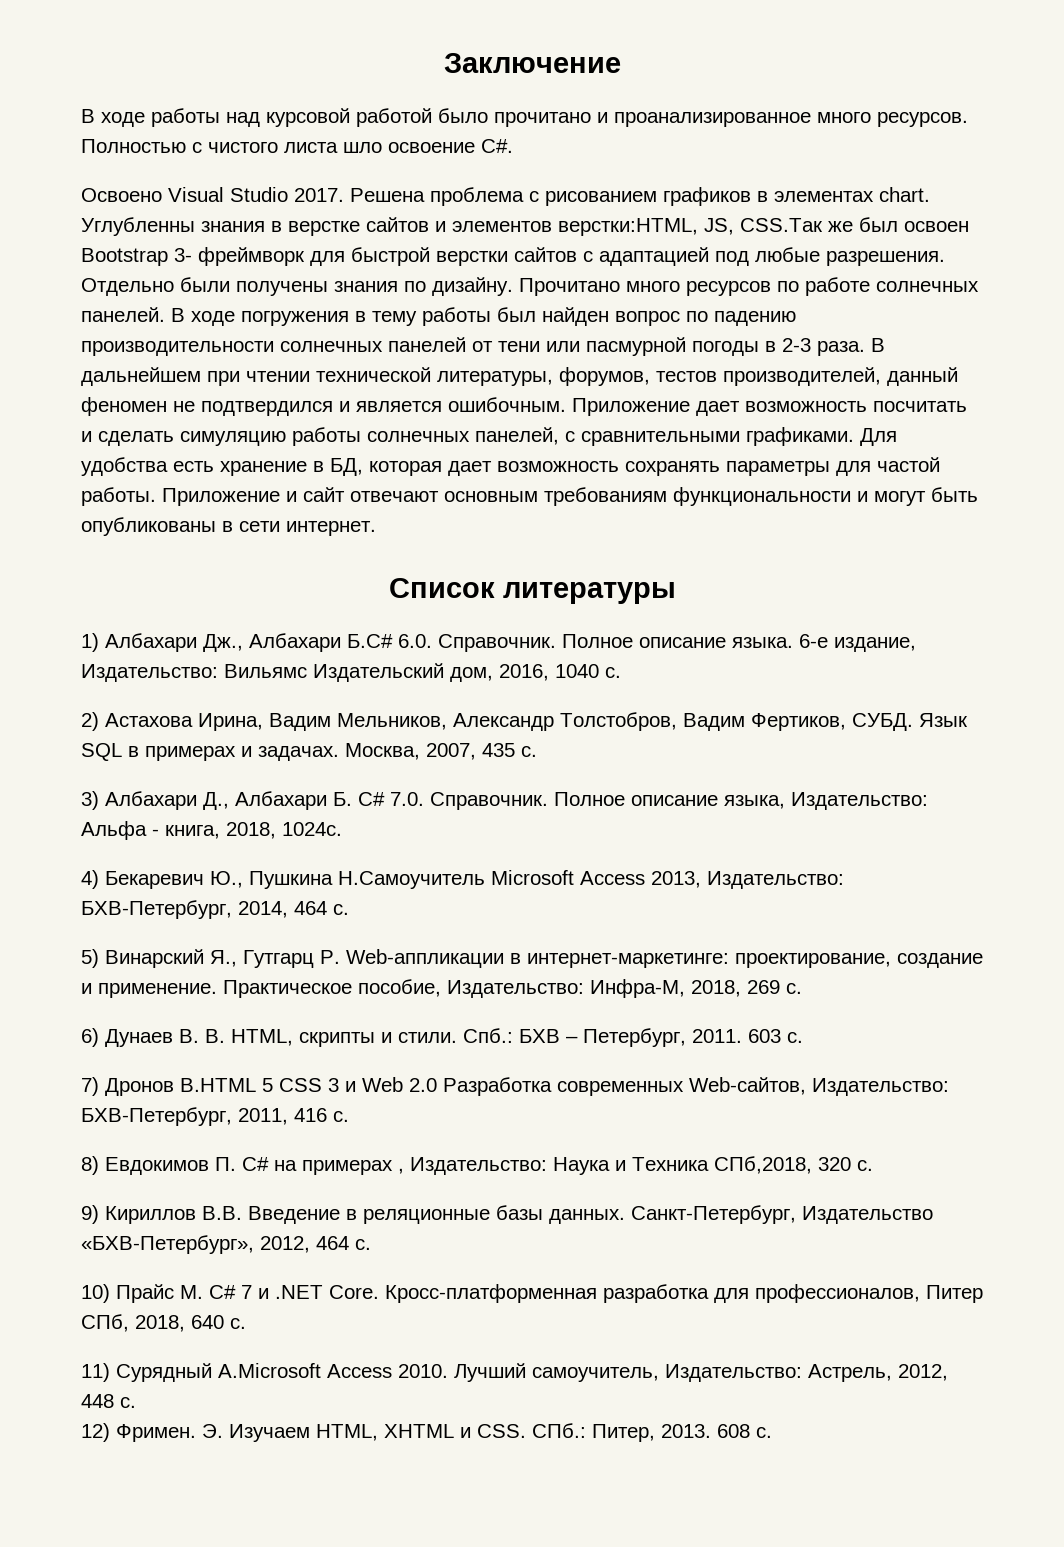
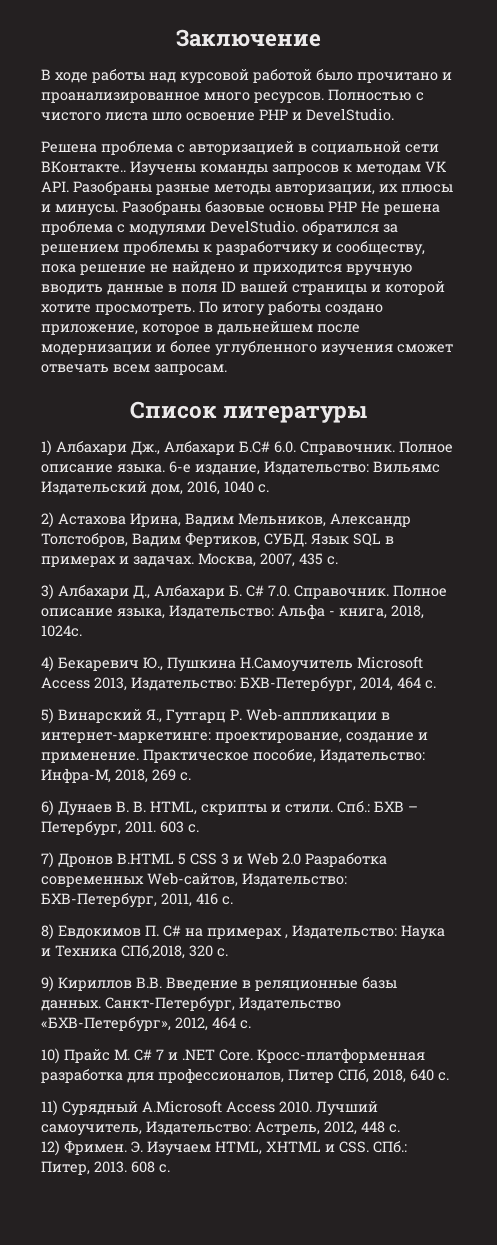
[481,139,513,153] [81,187,930,206] [81,217,969,236] [81,247,945,266] [81,277,979,296] [81,307,796,326] [81,337,885,356] [81,367,958,386] [81,397,967,416] [81,427,897,446] [81,457,940,476] [81,487,978,506] [81,517,376,536] C#. // Освоено Visual Studio 2017. Решена проблема с рисованием графиков в элементах chart. Углубленны знания в верстке сайтов и элементов верстки:HTML, JS, CSS.Так же был освоен Bootstrap 3- фреймворк для быстрой верстки сайтов с адаптацией под любые разрешения. Отдельно были получены знания по дизайну. Прочитано много ресурсов по работе солнечных панелей. В ходе погружения в тему работы был найден вопрос по падению производительности солнечных панелей от тени или пасмурной погоды в 2-3 раза. В дальнейшем при чтении технической литературы, форумов, тестов производителей, данный феномен не подтвердился и является ошибочным. Приложение дает возможность посчитать и сделать симуляцию работы солнечных панелей, с сравнительными графиками. Для удобства есть хранение в БД, которая дает возможность сохранять параметры для частой работы. Приложение и сайт отвечают основным требованиям функциональности и могут быть опубликованы в сети интернет. -> [259,108,394,121] [41,141,439,155] [41,161,447,176] [41,181,453,195] [41,201,440,216] [41,220,398,236] [41,241,425,256] [41,261,413,276] [41,281,445,295] [41,301,383,316] [41,321,360,335] [41,341,453,356] [41,364,227,375] PHP и DevelStudio. // Решена проблема с авторизацией в социальной сети ВКонтакте.. Изучены команды запросов к методам VK API. Разобраны разные методы авторизации, их плюсы и минусы. Разобраны базовые основы PHP Не решена проблема с модулями DevelStudio. обратился за решением проблемы к разработчику и сообществу, пока решение не найдено и приходится вручную вводить данные в поля ID вашей страницы и которой хотите просмотреть. По итогу работы создано приложение, которое в дальнейшем после модернизации и более углубленного изучения сможет отвечать всем запросам.

